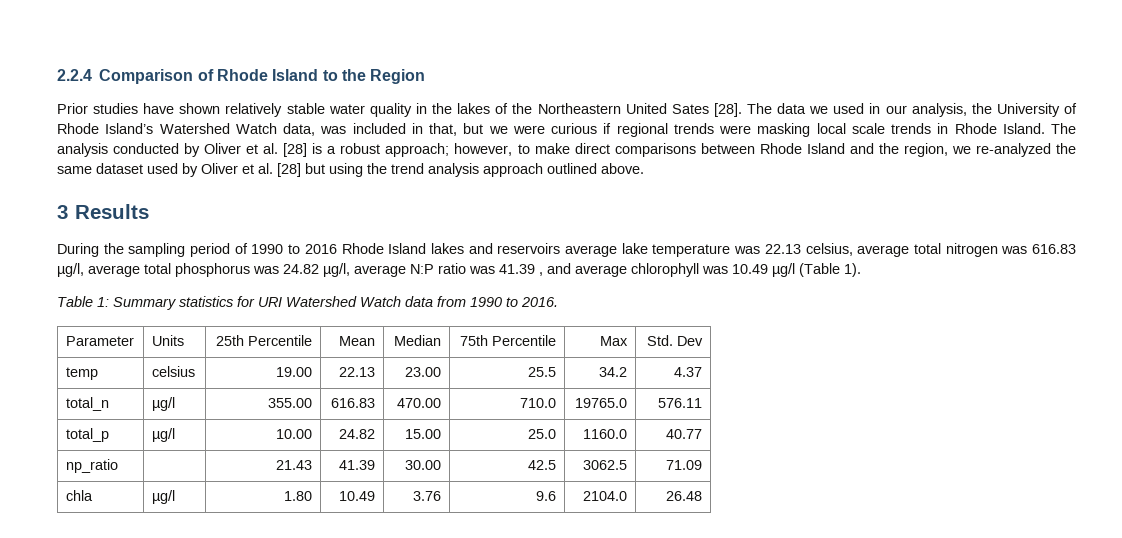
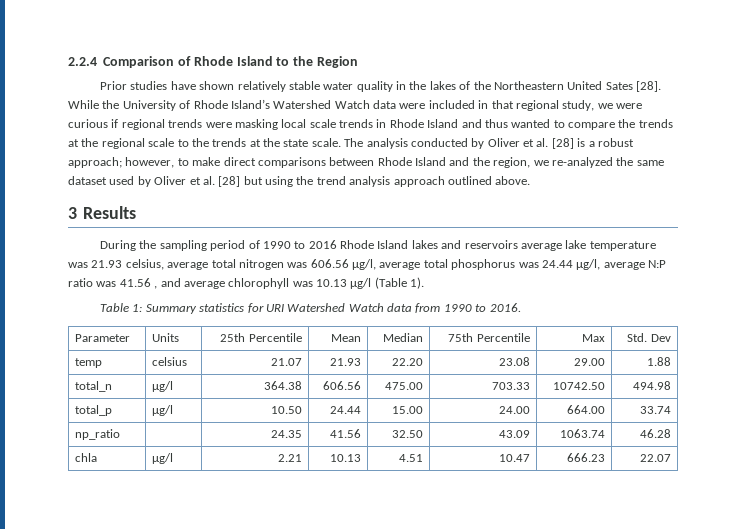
[746,103,967,117] The data we used in our analysis, -> [68,100,99,109] While
[283,123,484,136] data, was included in that, but -> [373,100,595,111] data were included in that regional study,
[1002,123,1045,134] Island. -> [427,119,673,130] [68,138,341,149] Island and thus wanted to compare the trends at the regional scale to the trends at the state scale.
[764,244,801,254] 22.13 -> [91,260,123,268] 21.93
[1031,244,1076,254] 616.83 -> [310,259,349,268] 606.56
[283,264,319,274] 24.82 -> [541,260,573,268] 24.44
[499,264,535,274] 41.39 -> [119,278,151,287] 41.56
[732,264,768,274] 10.49 -> [316,279,347,287] 10.13
[276,367,313,377] [339,367,376,377] [405,367,442,377] [528,367,557,377] [599,367,628,377] [674,367,703,377] [65,397,109,411] [151,397,175,411] [268,398,313,408] [331,398,376,408] [397,398,442,408] [520,398,557,408] [575,398,628,408] [658,398,703,408] 19.00 | 22.13 | 23.00 | 25.5 | 34.2 | 4.37 // total_n | µg/l | 355.00 | 616.83 | 470.00 | 710.0 | 19765.0 | 576.11 -> [270,358,302,366] [329,358,361,366] [391,358,423,366] [498,357,530,366] [573,358,605,366] [646,357,671,366] [75,381,113,392] [152,381,174,392] [263,381,302,390] [322,381,361,390] [384,382,423,390] [491,382,530,390] [552,382,605,390] [632,381,671,390] 21.07 | 21.93 | 22.20 | 23.08 | 29.00 | 1.88 // total_n | µg/l | 364.38 | 606.56 | 475.00 | 703.33 | 10742.50 | 494.98
[276,429,313,439] [339,429,376,439] 10.00 | 24.82 -> [270,406,302,414] [329,406,361,414] 10.50 | 24.44
[528,429,557,439] [583,429,628,439] [666,429,703,439] [65,459,118,473] [276,460,313,470] [339,460,376,470] [405,460,442,470] [528,460,557,470] [583,460,628,470] [666,460,703,470] [65,490,93,501] [151,490,175,504] [284,491,313,501] [339,491,376,501] [413,491,442,501] [536,491,557,501] [583,491,628,501] [666,491,703,501] 25.0 | 1160.0 | 40.77 // np_ratio | | 21.43 | 41.39 | 30.00 | 42.5 | 3062.5 | 71.09 // chla | µg/l | 1.80 | 10.49 | 3.76 | 9.6 | 2104.0 | 26.48 -> [498,406,530,414] [566,405,605,414] [639,406,671,414] [75,429,121,440] [270,430,302,438] [329,429,361,438] [391,430,423,438] [498,430,530,438] [559,429,605,438] [639,429,671,438] [75,453,98,462] [152,453,174,464] [277,454,302,462] [329,454,361,462] [398,454,423,462] [498,454,530,462] [566,453,605,462] [639,454,671,462] 24.00 | 664.00 | 33.74 // np_ratio | | 24.35 | 41.56 | 32.50 | 43.09 | 1063.74 | 46.28 // chla | µg/l | 2.21 | 10.13 | 4.51 | 10.47 | 666.23 | 22.07

